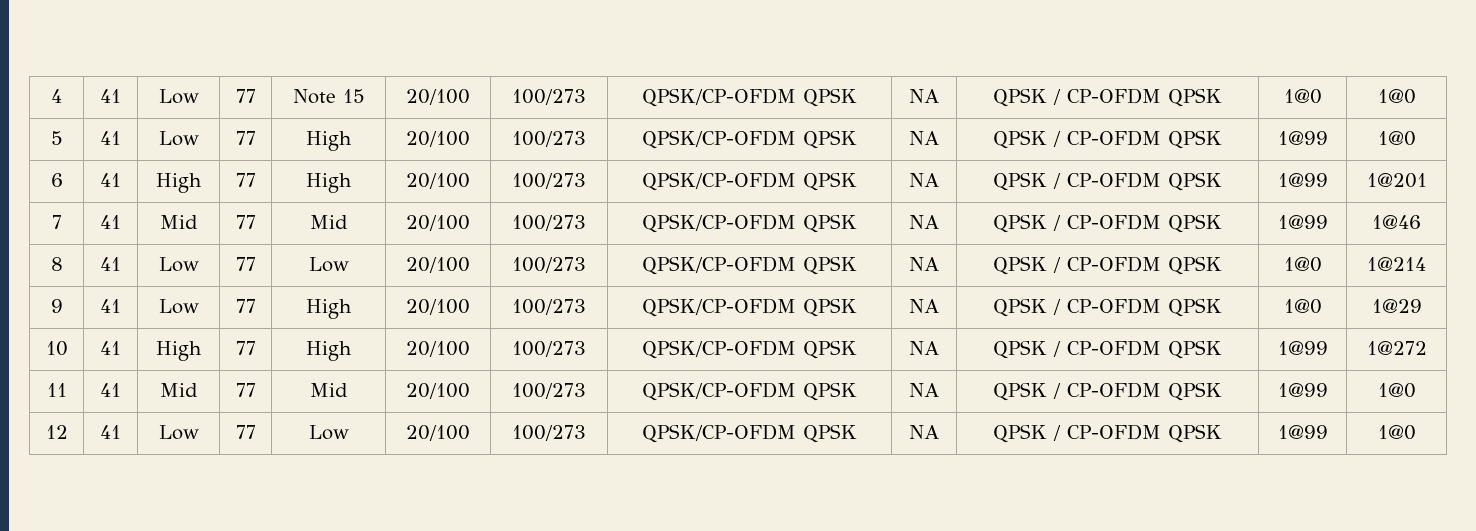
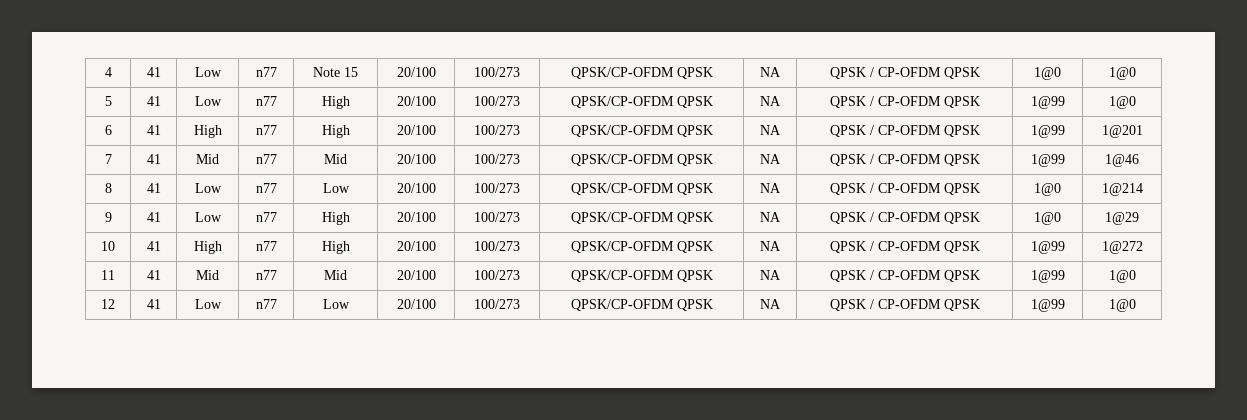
[235,89,256,103] 77 -> [255,67,277,77] n77
[235,131,256,145] 77 -> [255,96,277,106] n77
[235,173,256,187] 77 -> [255,125,277,135] n77
[235,215,256,229] 77 -> [255,154,277,164] n77
[235,257,256,271] 77 -> [255,183,277,193] n77
[235,299,256,313] 77 -> [255,212,277,222] n77
[235,341,256,355] 77 -> [255,241,277,251] n77
[235,383,256,397] 77 -> [255,270,277,280] n77
[235,425,256,439] 77 -> [255,299,277,309] n77

